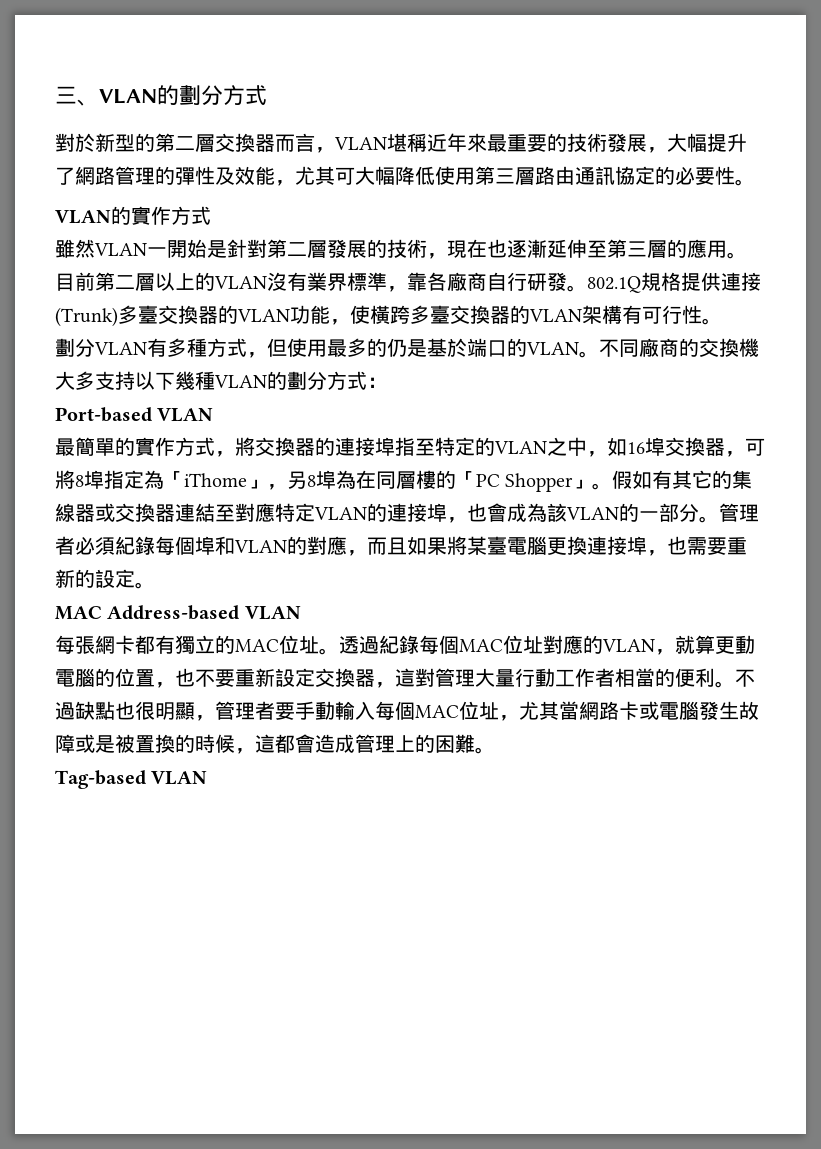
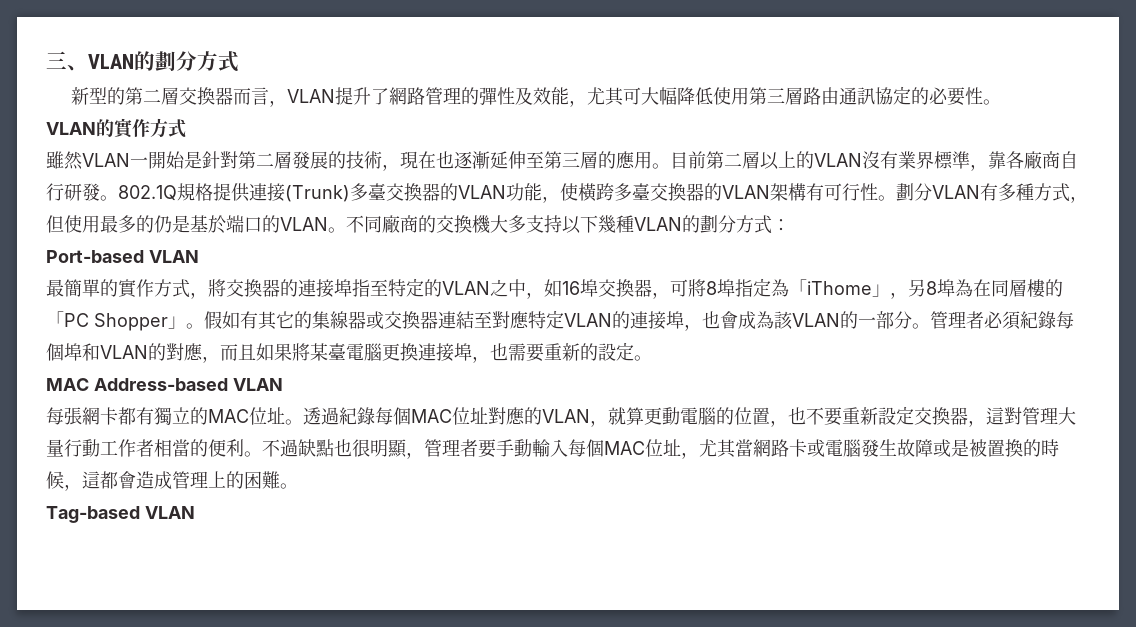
[55,133,95,152] 對於 -> (239, 61) none
[387,133,707,153] 堪稱近年來最重要的技術發展，大幅 -> (335, 96) none
(722, 321) // -> (896, 198) none

